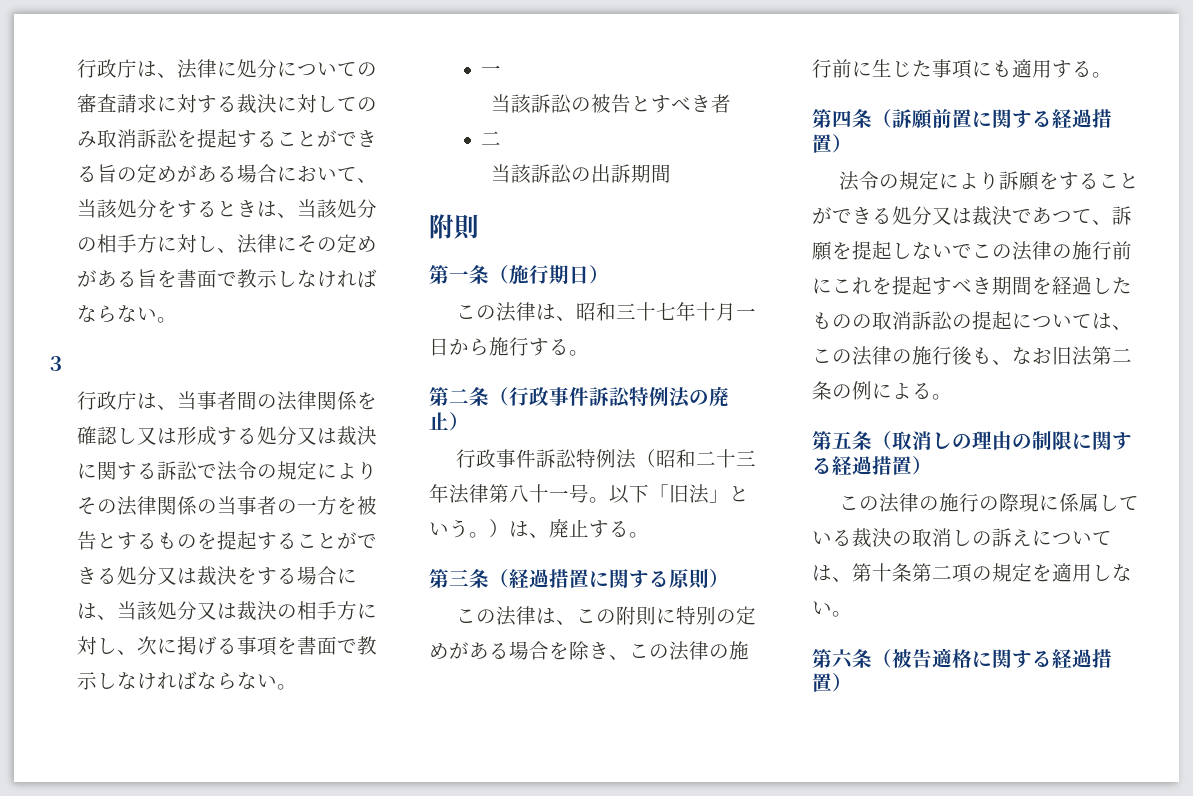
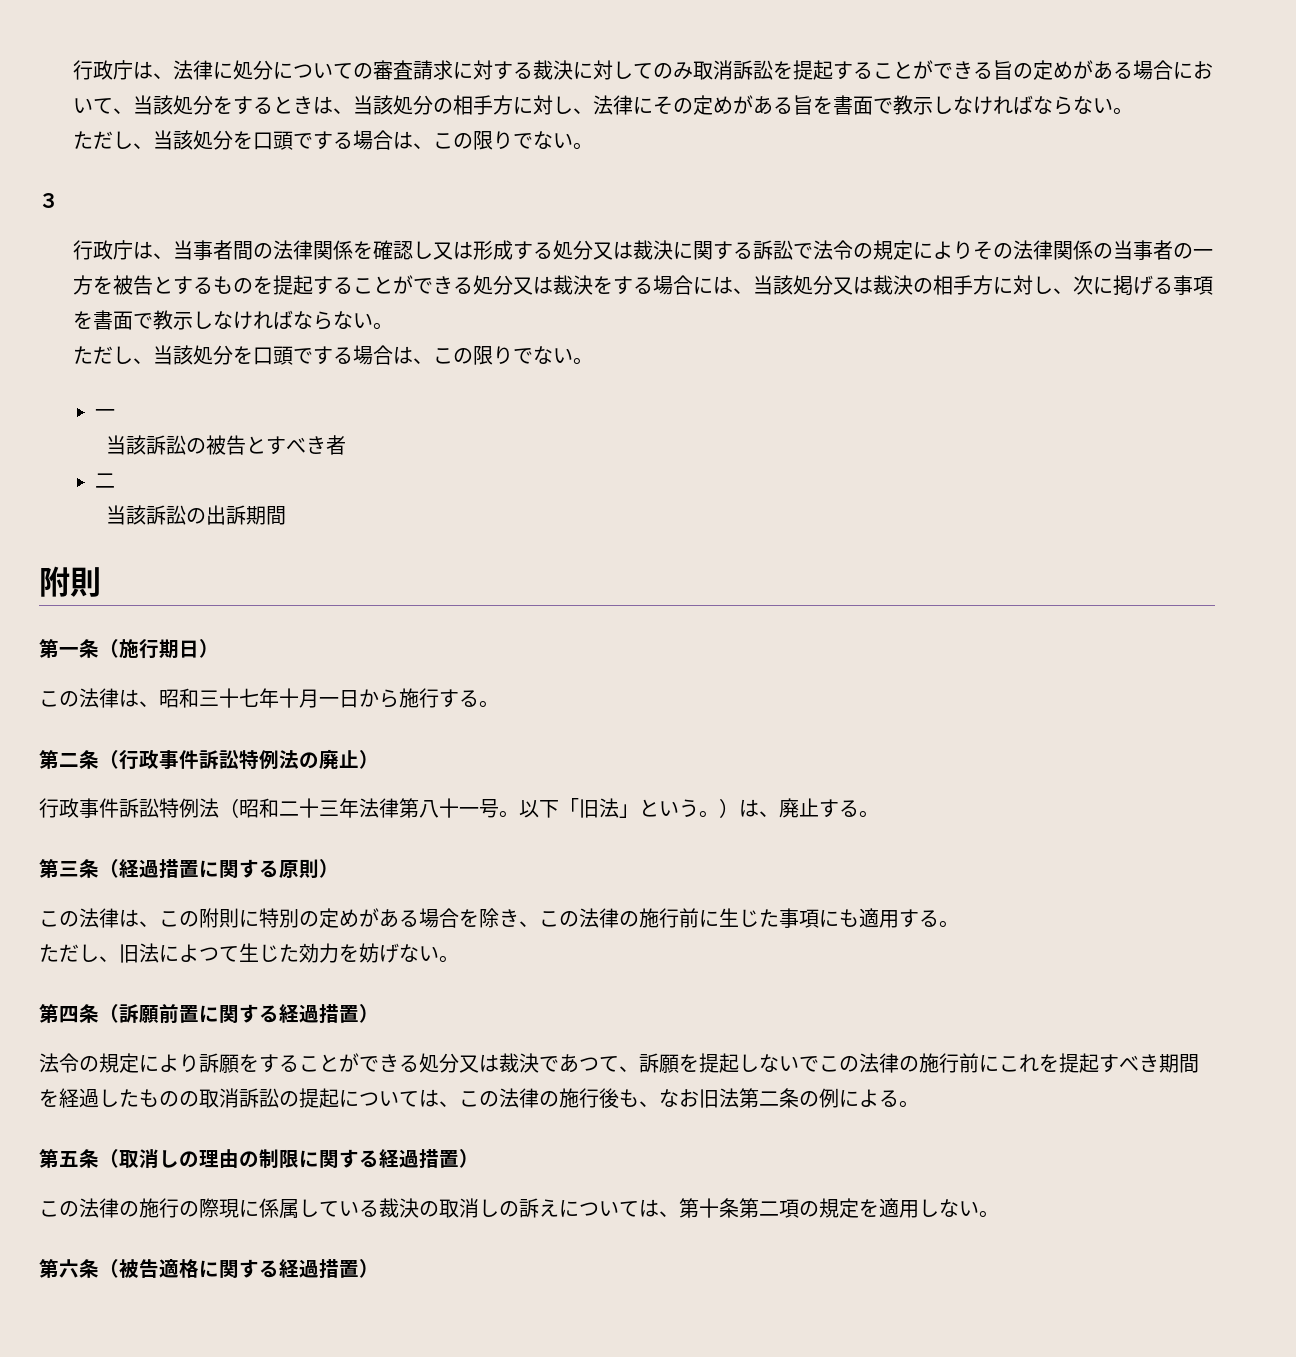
(177, 320) none -> [72,130,593,150] // ただし、当該処分を口頭でする場合は、この限りでない。
(297, 687) none -> [72,345,593,365] // ただし、当該処分を口頭でする場合は、この限りでない。
(1112, 75) none -> [39,943,459,963] // ただし、旧法によつて生じた効力を妨げない。

